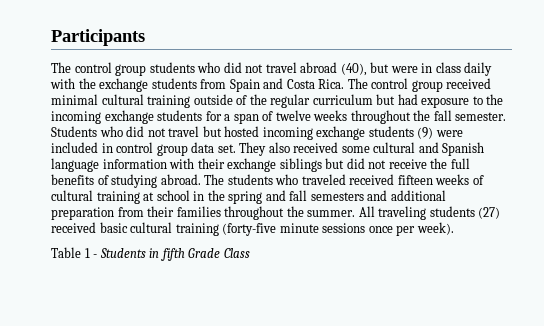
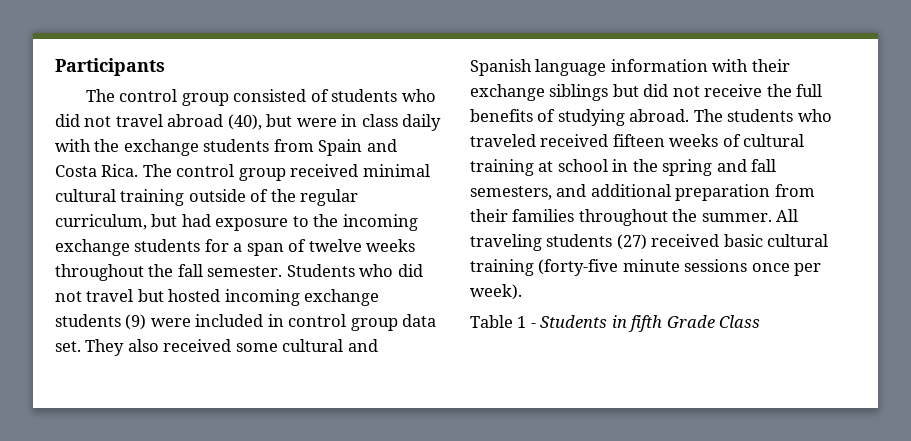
(147, 70) none -> [233,89,329,102] consisted of
[312,94,373,105] curriculum -> [55,214,147,230] curriculum,
[310,192,364,201] semesters -> [470,186,552,200] semesters,

